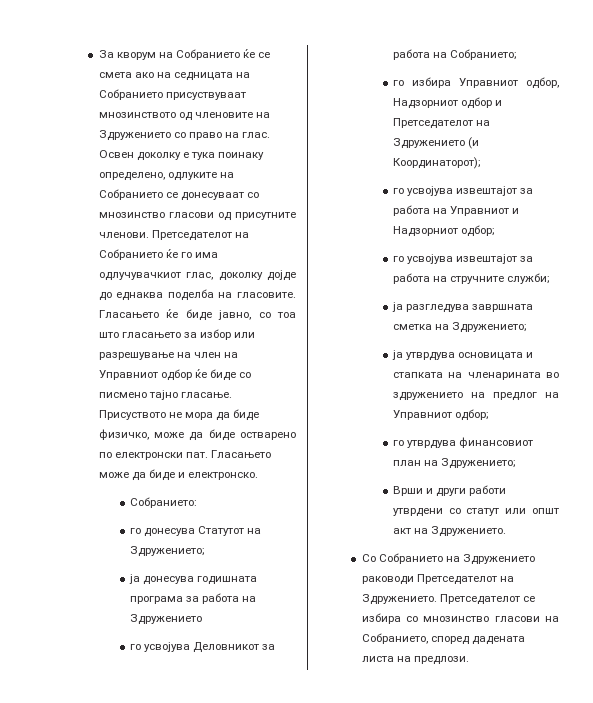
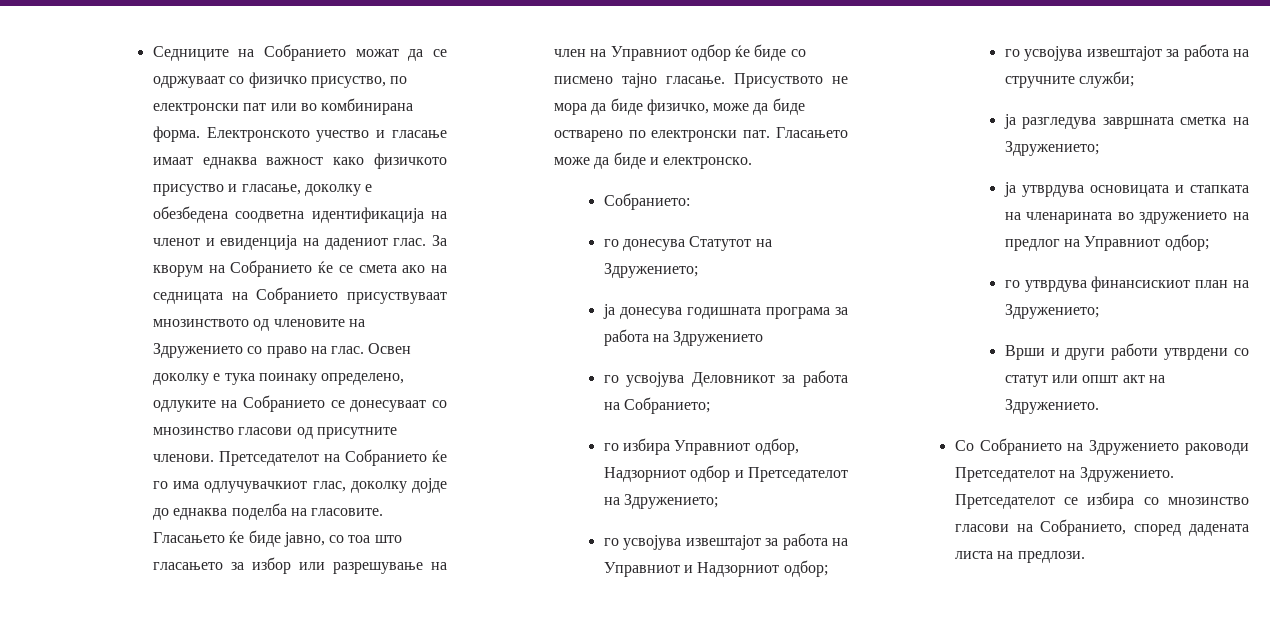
(98, 54) none -> [152,44,447,61] [152,72,408,88] [152,98,414,115] [152,126,447,142] [152,153,447,169] [152,184,373,196] [152,206,447,223] [152,235,427,250] Седниците на Собранието можат да се одржуваат со физичко присуство, по електронски пат или во комбинирана форма. Електронското учество и гласање имаат еднаква важност како физичкото присуство и гласање, доколку е обезбедена соодветна идентификација на членот и евиденција на дадениот глас.
[392,137,479,149] [392,157,481,169] Здружението (и Координаторот); -> [624,494,719,509] Здружението;
[459,437,534,448] финансовиот -> [1091,276,1191,292] финансискиот

